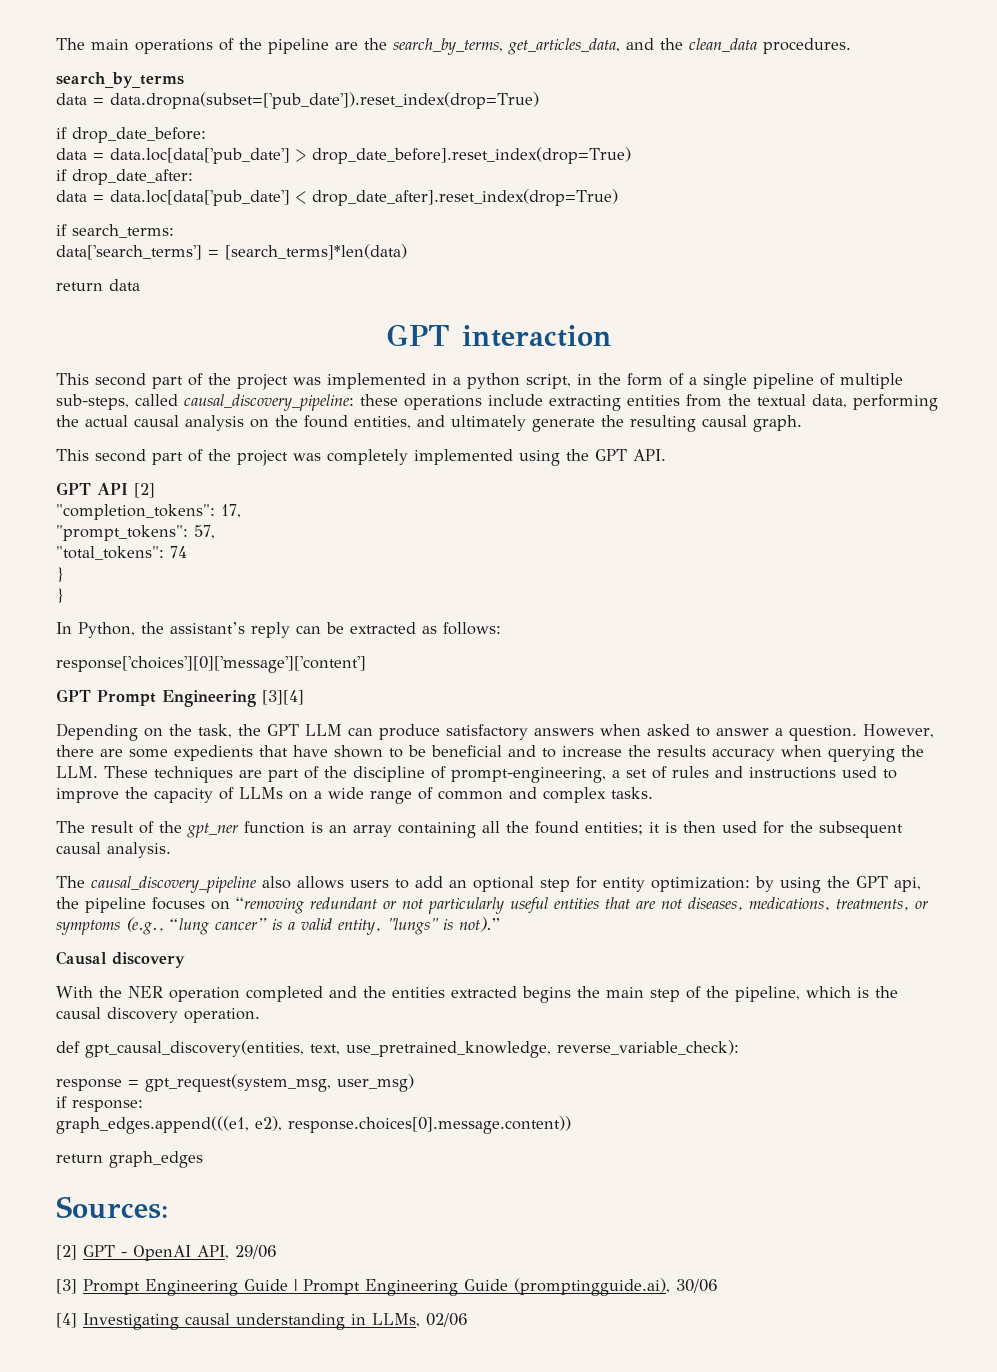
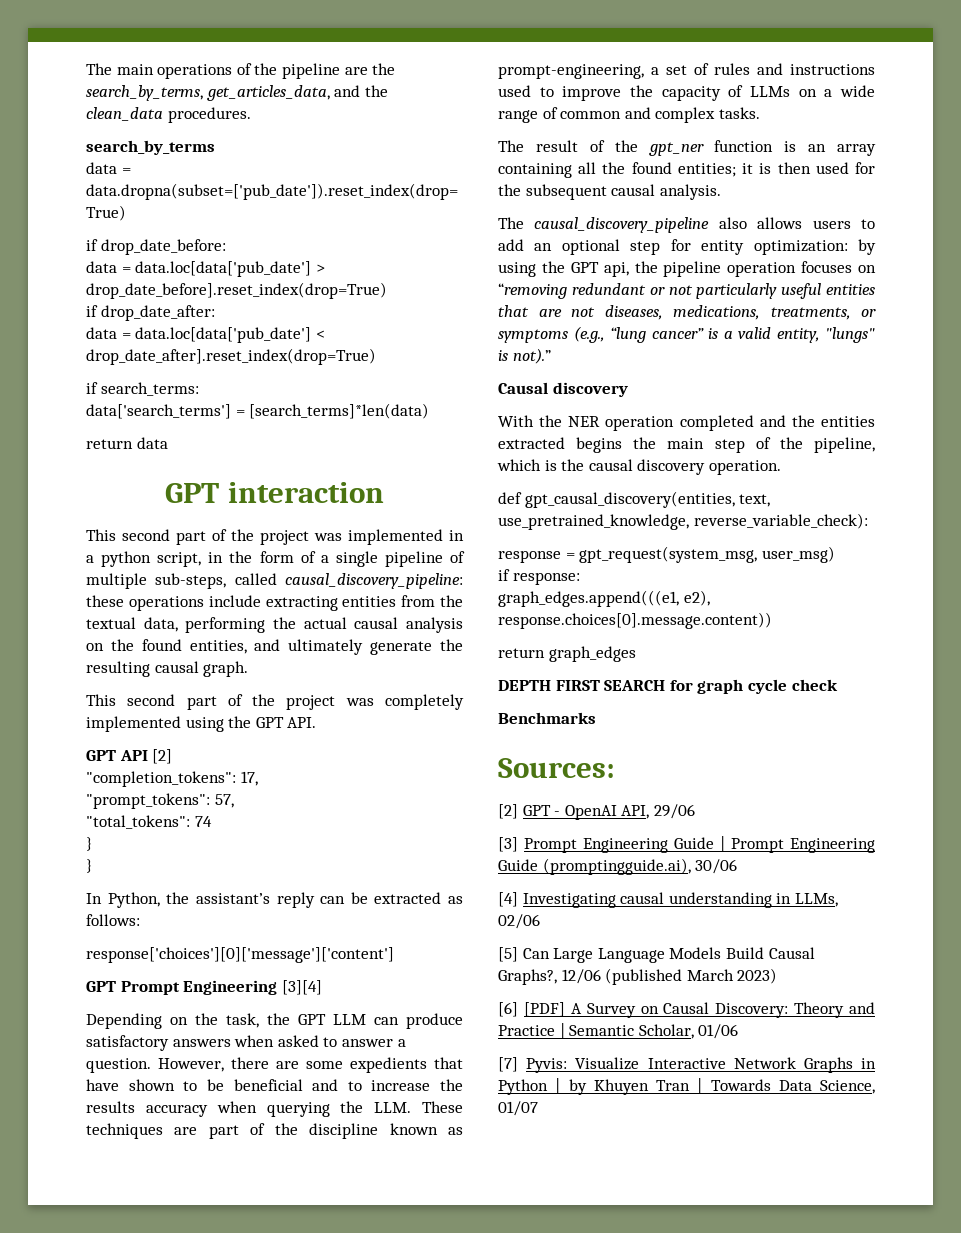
[431,766,446,779] of -> [389,1123,463,1135] known as
(146, 905) none -> [727,262,797,277] operation
(203, 1159) none -> [498,679,838,694] [498,712,596,724] // DEPTH FIRST SEARCH for graph cycle check // Benchmarks
(468, 1320) none -> [498,947,815,963] [498,968,778,985] [498,1002,875,1018] [498,1023,739,1039] [498,1057,876,1073] [498,1078,875,1095] [498,1101,538,1116] // [5] Can Large Language Models Build Causal Graphs?, 12/06 (published March 2023) // [6] [PDF] A Survey on Causal Discovery: Theory and Practice | Semantic Scholar, 01/06 // [7] Pyvis: Visualize Interactive Network Graphs in Python | by Khuyen Tran | Towards Data Science, 01/07

